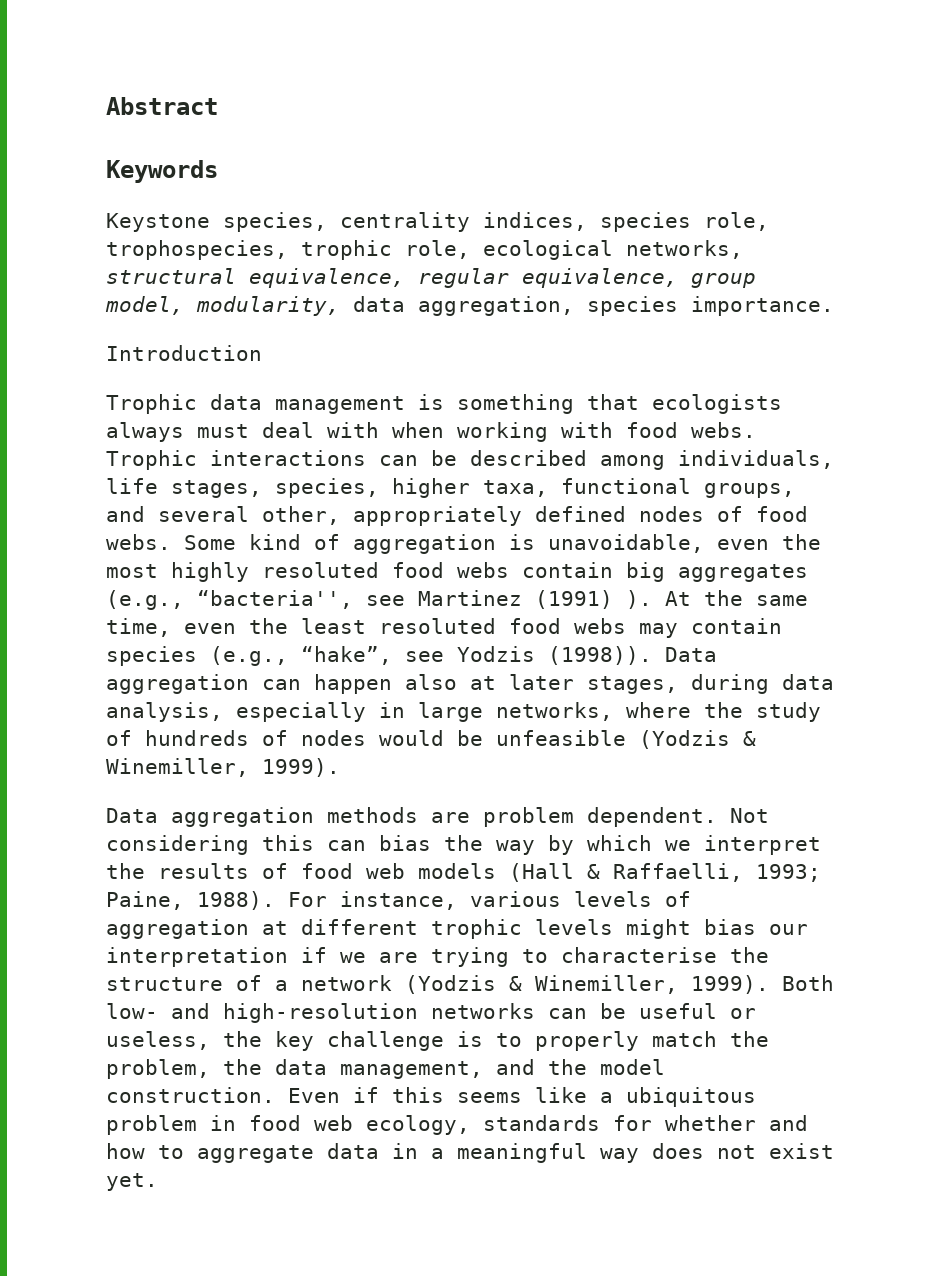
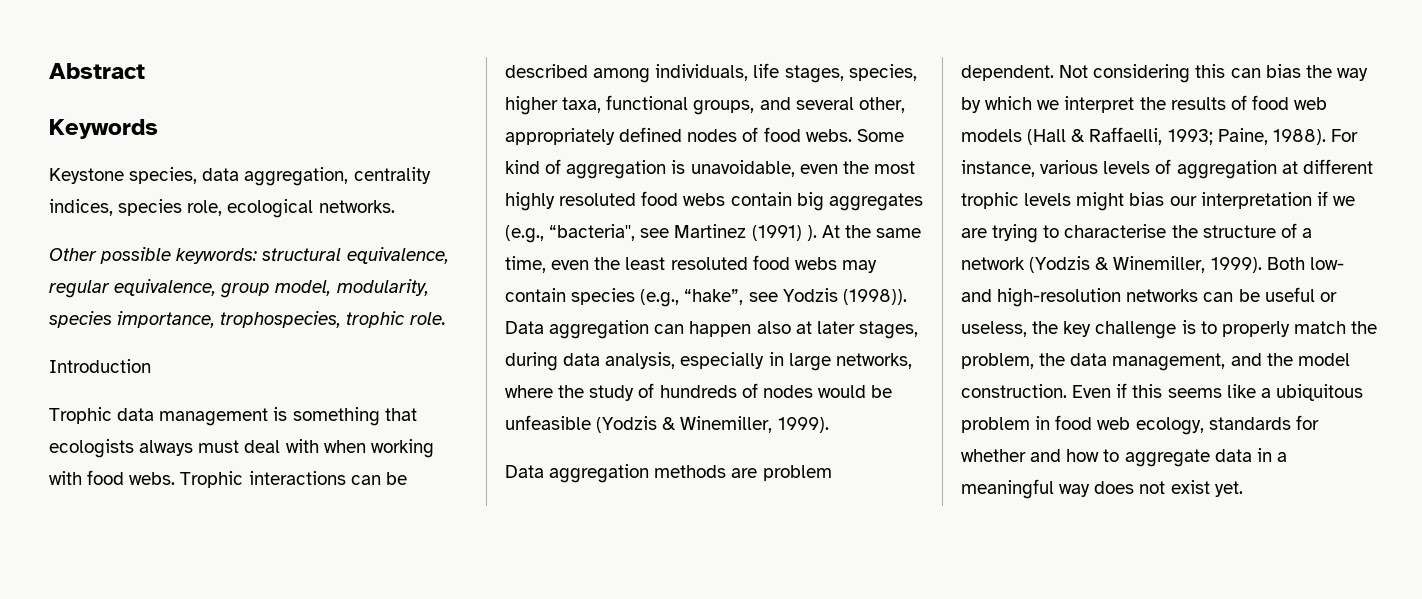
(327, 222) none -> [202,167,349,186] data aggregation,
[106,240,743,260] trophospecies, trophic role, ecological networks, -> [227,199,395,218] [49,247,258,264] ecological networks. // Other possible keywords:
[353,296,834,316] data aggregation, species importance. -> [49,311,446,328] species importance, trophospecies, trophic role.

